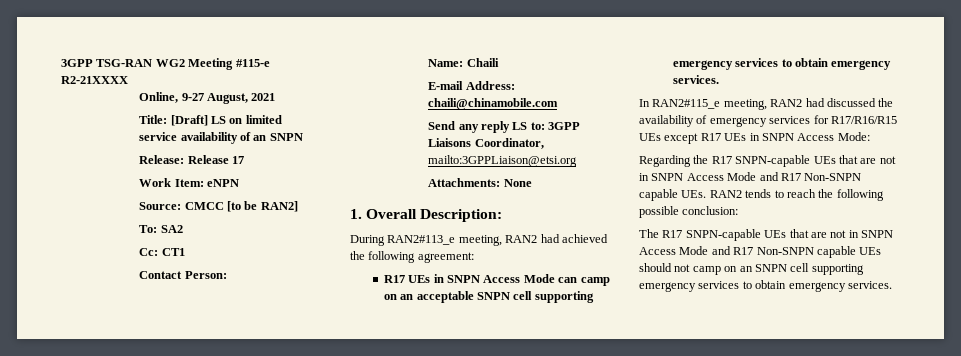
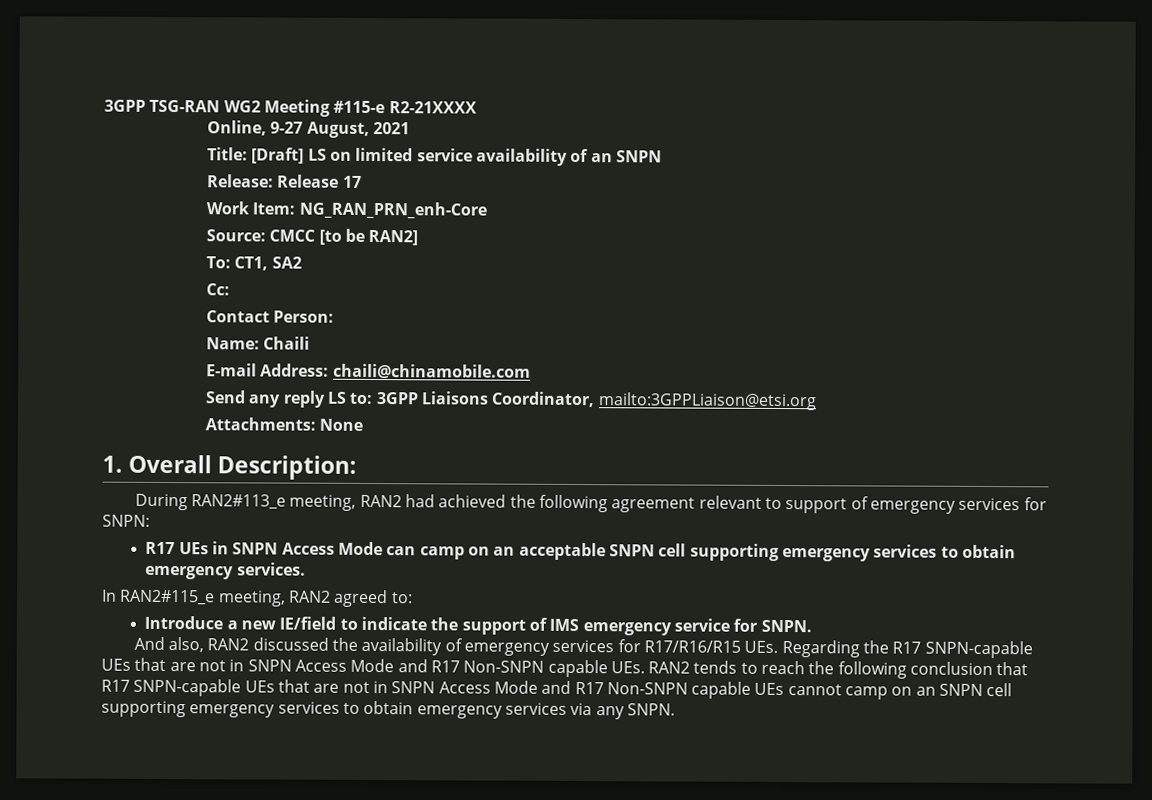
[207,179,240,187] eNPN -> [298,201,487,219] NG_RAN_PRN_enh-Core
(158, 229) none -> [234,256,269,271] CT1,
[161,248,185,256] CT1 -> (231, 289) none
[417,252,474,263] agreement: -> [611,495,1047,514] [102,514,150,527] agreement relevant to support of emergency services for SNPN:
[805,98,825,107] had -> [333,589,413,608] [144,615,812,636] [133,636,250,653] agreed to: // Introduce a new IE/field to indicate the support of IMS emergency service for SNPN. // And also, RAN2
[639,132,870,144] UEs except R17 UEs in SNPN Access Mode: // -> [744,640,779,653] UEs.
[639,206,739,218] [639,229,659,238] possible conclusion: // The -> [910,661,1029,676] conclusion that
[639,263,691,272] should not -> [787,684,842,696] cannot
[847,281,892,289] services. -> [504,702,675,720] services via any SNPN.

